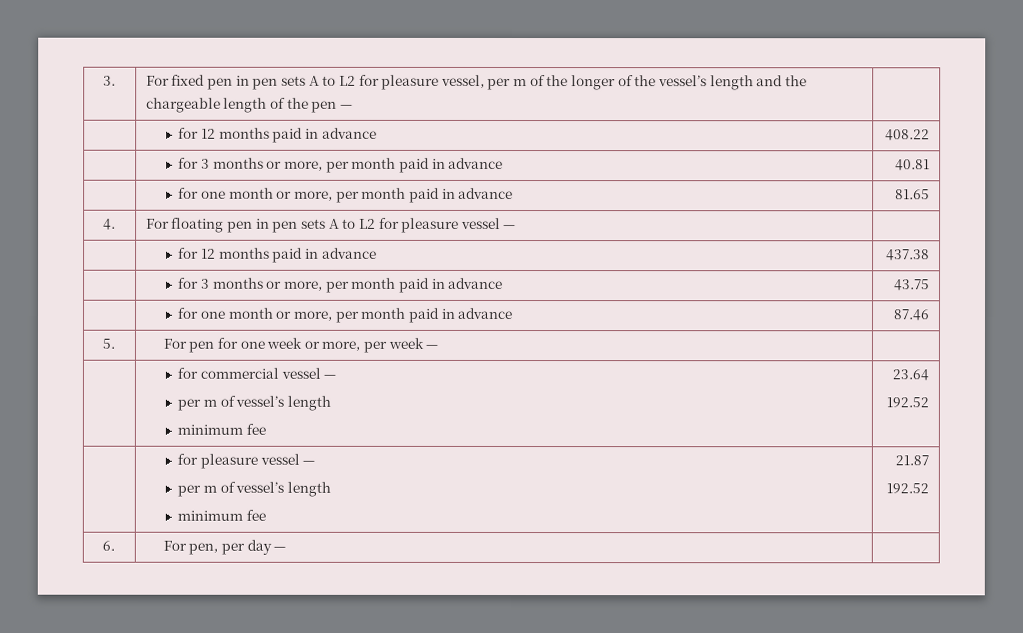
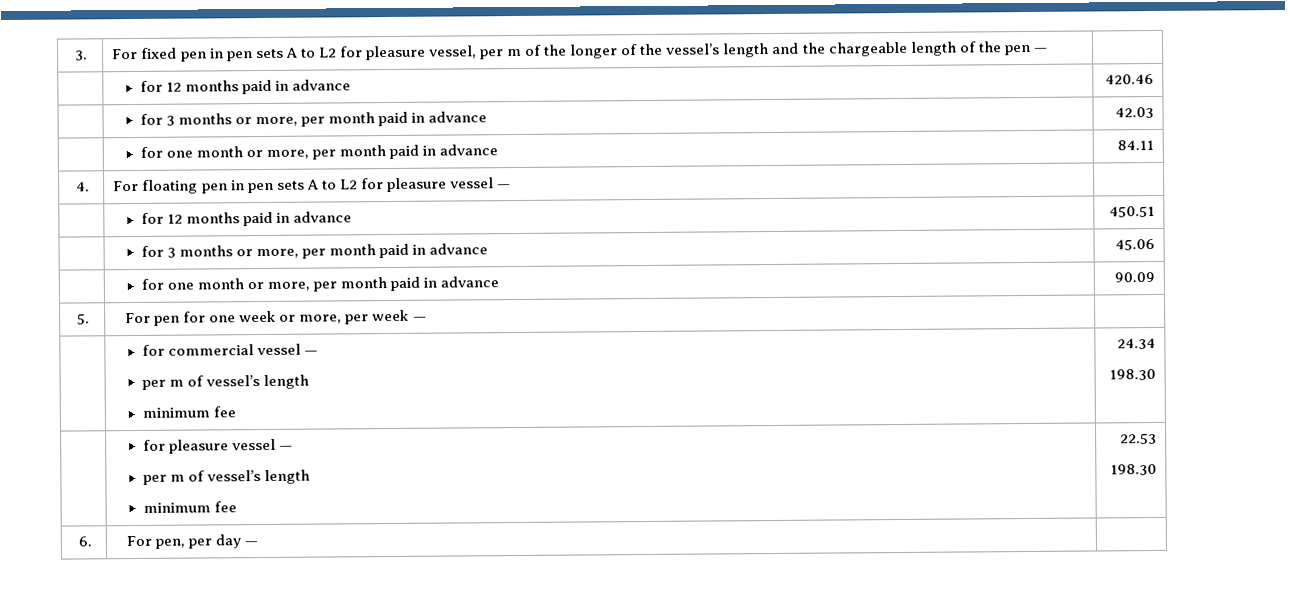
[885,129,931,141] 408.22 -> [1104,74,1154,85] 420.46
[895,159,931,171] 40.81 -> [1114,107,1154,119] 42.03
[895,189,931,200] 81.65 -> [1116,139,1154,151] 84.11
[886,249,931,261] 437.38 -> [1108,205,1155,218] 450.51
[894,279,931,291] 43.75 -> [1114,238,1155,251] 45.06
[893,309,931,321] 87.46 -> [1113,271,1155,283] 90.09
[892,369,930,381] [886,397,930,408] 23.64 // 192.52 -> [1116,337,1156,350] [1108,368,1156,381] 24.34 // 198.30
[895,455,930,466] [886,483,930,494] 21.87 // 192.52 -> [1119,432,1157,445] [1109,463,1157,476] 22.53 // 198.30

